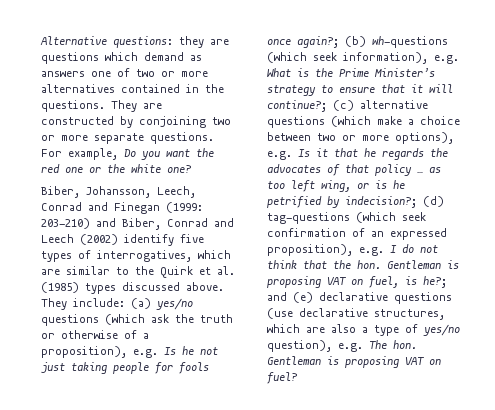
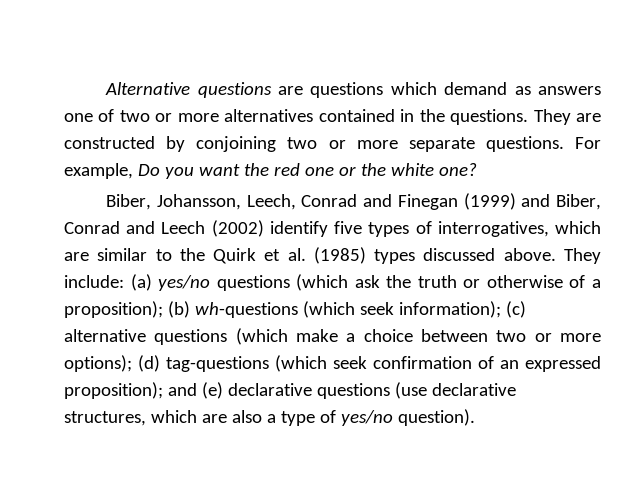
[113,36,204,48] questions: they -> [197,82,272,98] questions
[166,202,203,213] [41,218,90,229] (1999: 203-210) -> [463,193,516,210] (1999)
[41,346,218,358] [41,362,209,374] [267,36,448,48] [267,52,459,64] [267,68,435,77] [267,84,453,96] [267,100,327,112] proposition), e.g. Is he not just taking people for fools once again?; (b) wh-questions (which seek information), e.g. What is the Prime Minister’s strategy to ensure that it will continue?; -> [64,301,501,318] proposition); (b) wh-questions (which seek information);
[395,132,454,144] [267,148,448,160] [267,164,441,176] [267,180,405,192] [267,196,417,208] options), e.g. Is it that he regards the advocates of that policy … as too left wing, or is he petrified by indecision?; -> [64,355,132,372] options);
[267,244,438,256] [267,260,459,269] [267,276,447,288] proposition), e.g. I do not think that the hon. Gentleman is proposing VAT on fuel, is he?; -> [64,382,163,399] proposition);
[267,340,417,352] [267,356,441,368] [267,372,298,384] question), e.g. The hon. Gentleman is proposing VAT on fuel? -> [397,409,475,426] question).

